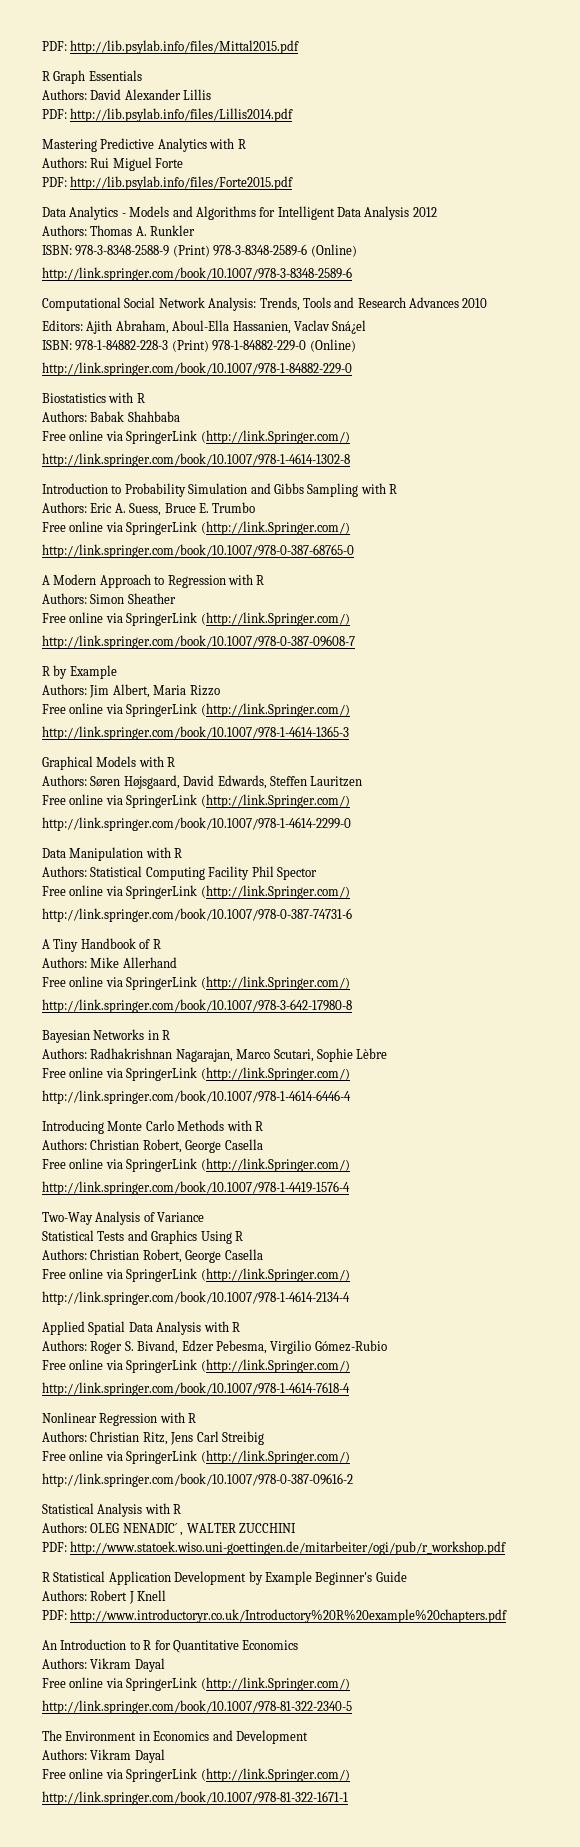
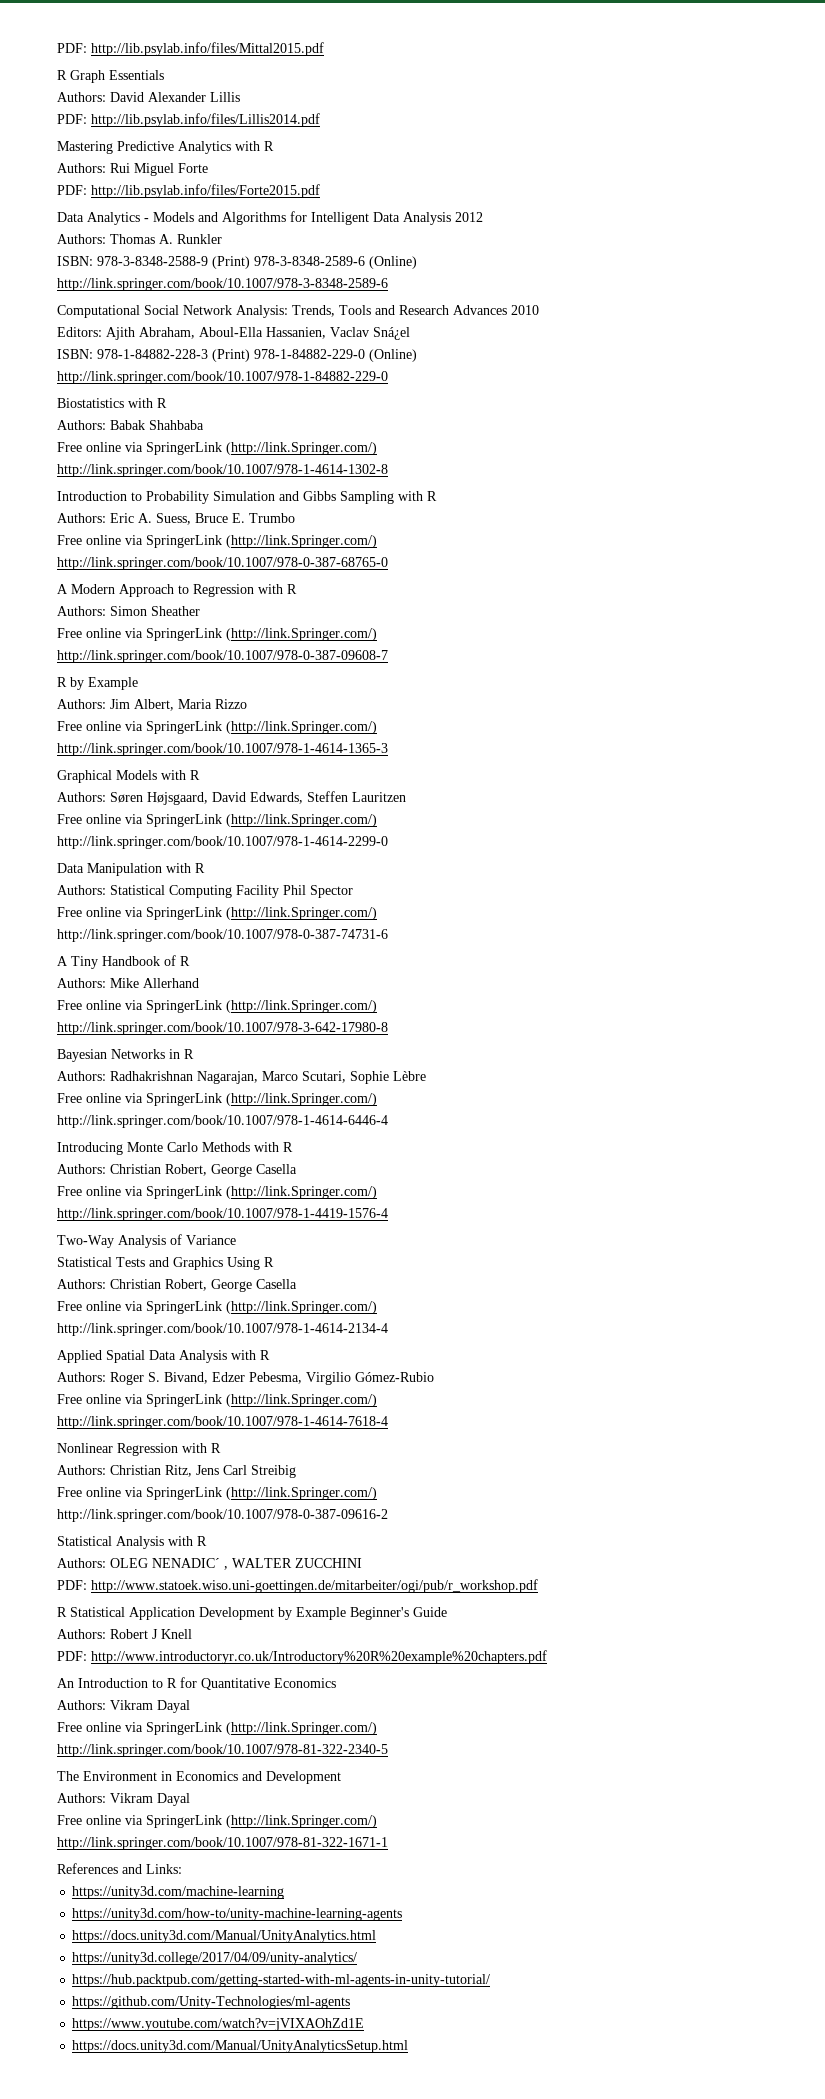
(348, 1798) none -> [57,1863,182,1874] [72,1886,285,1899] [72,1908,403,1921] [72,1930,377,1943] [72,1952,358,1965] [72,1974,491,1987] [72,1996,351,2009] [72,2018,365,2031] [72,2040,409,2053] // References and Links: // https://unity3d.com/machine-learning // https://unity3d.com/how-to/unity-machine-learning-agents // https://docs.unity3d.com/Manual/UnityAnalytics.html // https://unity3d.college/2017/04/09/unity-analytics/ // https://hub.packtpub.com/getting-started-with-ml-agents-in-unity-tutorial/ // https://github.com/Unity-Technologies/ml-agents // https://www.youtube.com/watch?v=jVIXAOhZd1E // https://docs.unity3d.com/Manual/UnityAnalyticsSetup.html

